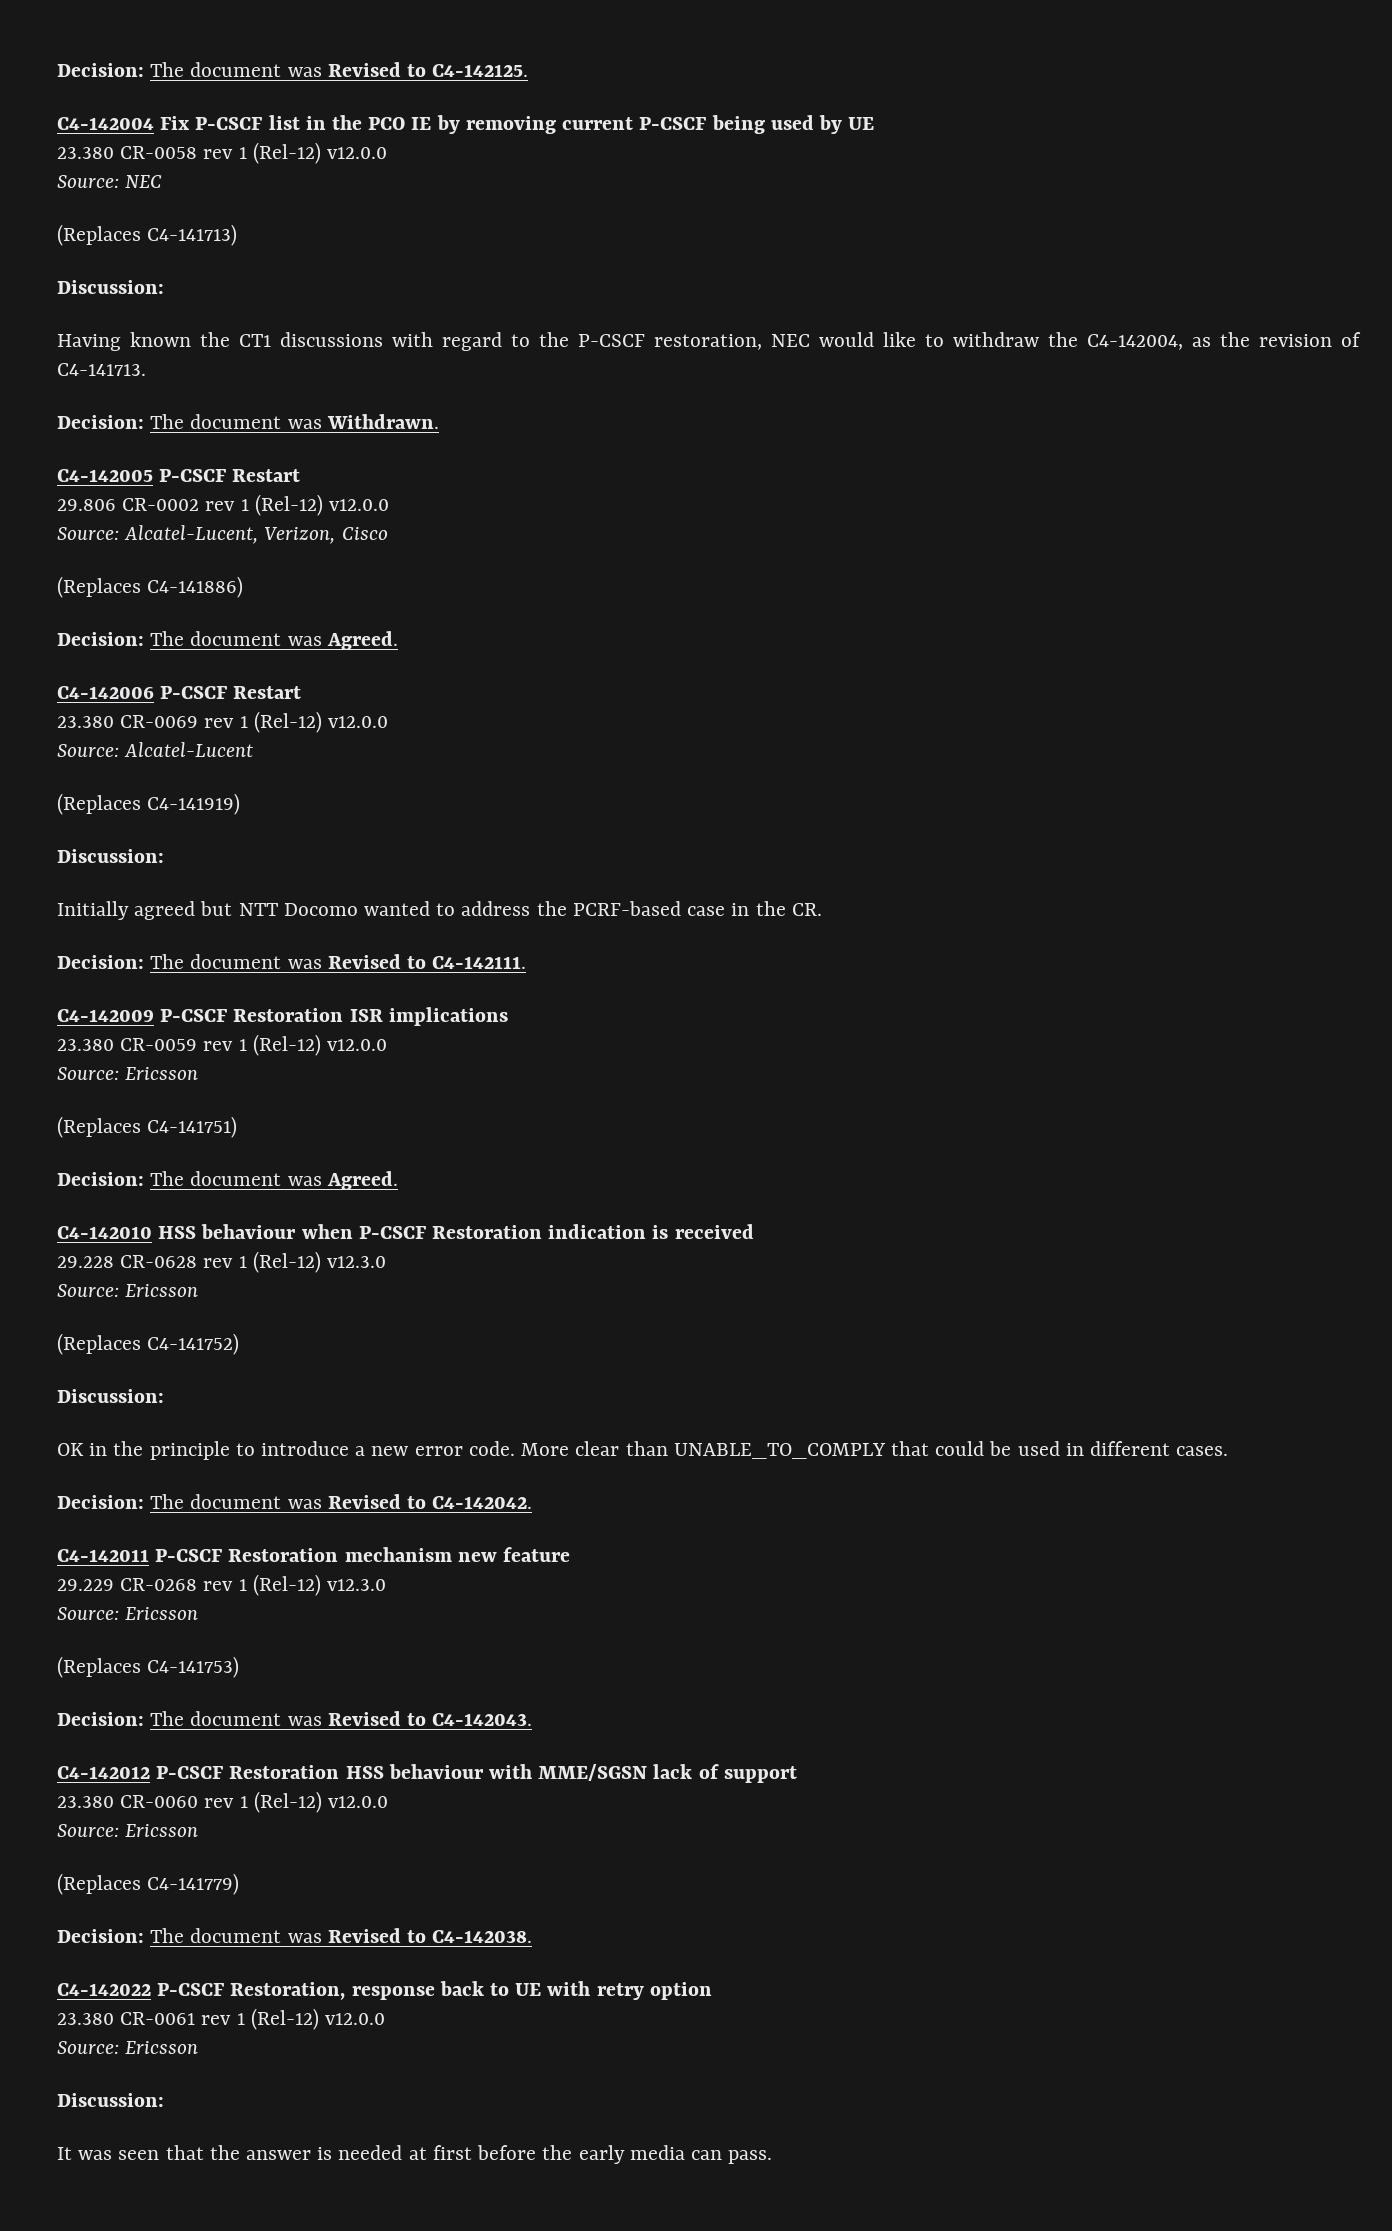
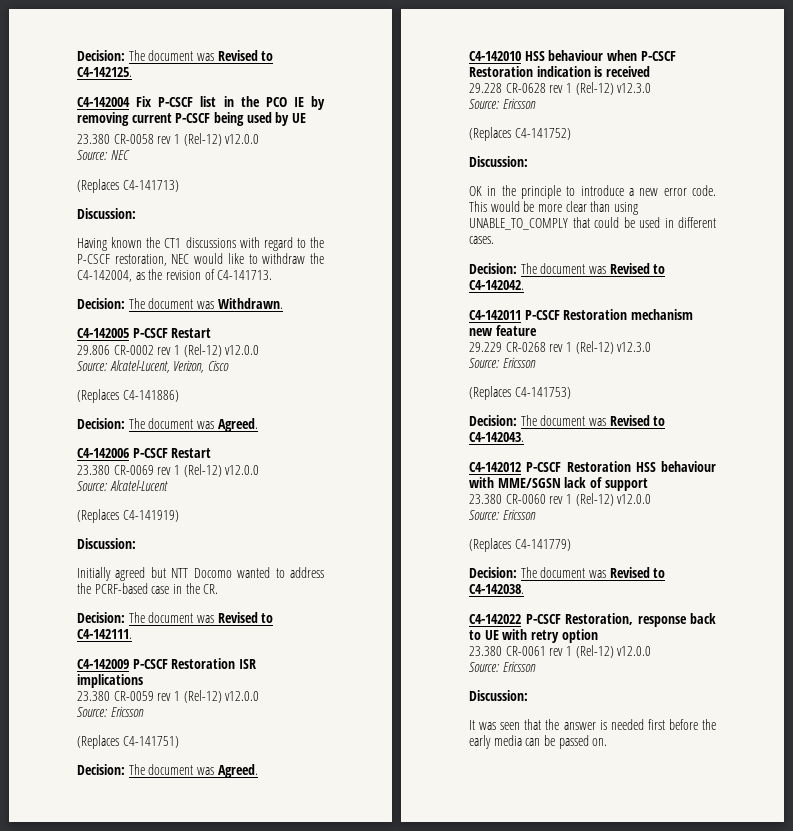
[521,1443,570,1456] More -> [469,201,562,212] This would be more
(668, 1448) none -> [613,202,638,215] using
[408,2147,427,2160] at -> (644, 724) none
[728,2150,773,2164] pass. -> [543,735,608,749] be passed on.

